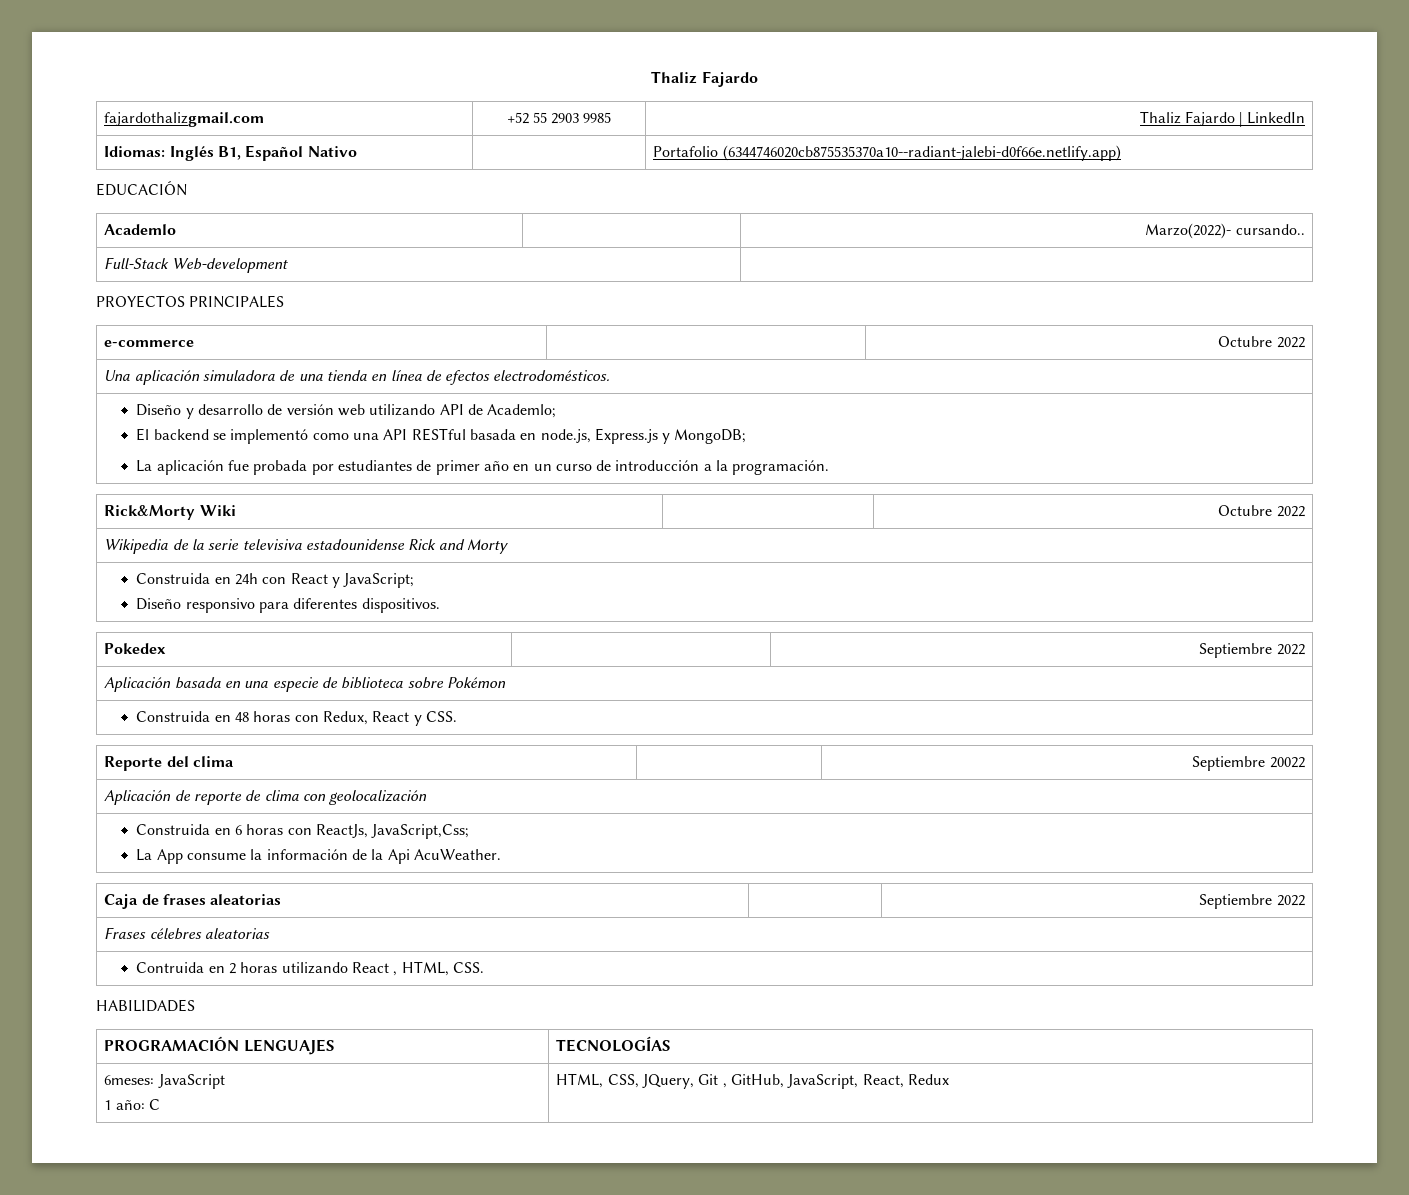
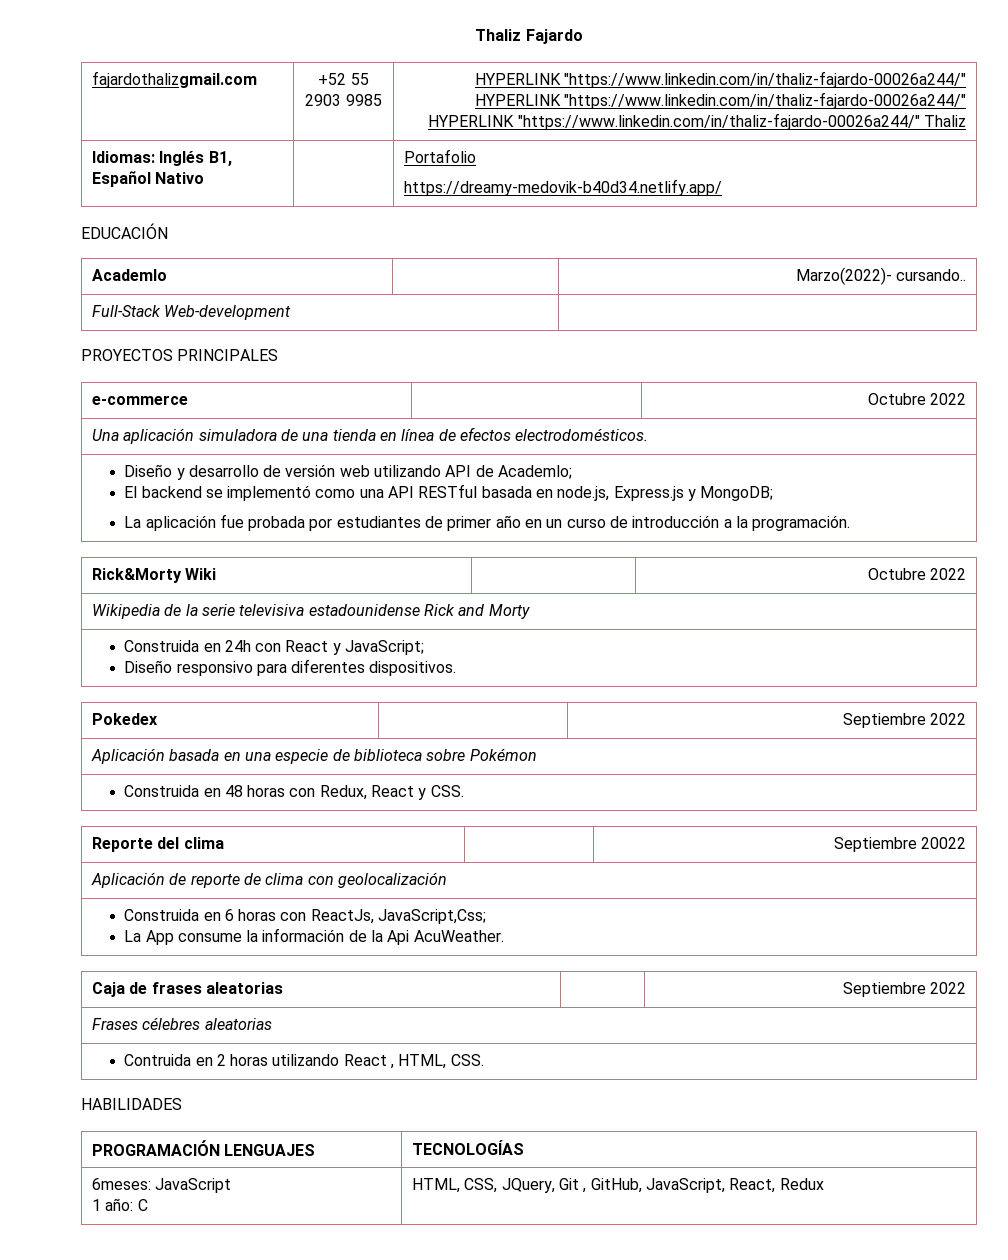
[1139,111,1305,127] Thaliz Fajardo | LinkedIn -> [474,71,966,88] [474,92,966,109] [428,113,966,130] HYPERLINK "https://www.linkedin.com/in/thaliz-fajardo-00026a244/" HYPERLINK "https://www.linkedin.com/in/thaliz-fajardo-00026a244/" HYPERLINK "https://www.linkedin.com/in/thaliz-fajardo-00026a244/" Thaliz
[722,145,1121,161] (6344746020cb875535370a10--radiant-jalebi-d0f66e.netlify.app) -> [404,179,723,196] // https://dreamy-medovik-b40d34.netlify.app/

